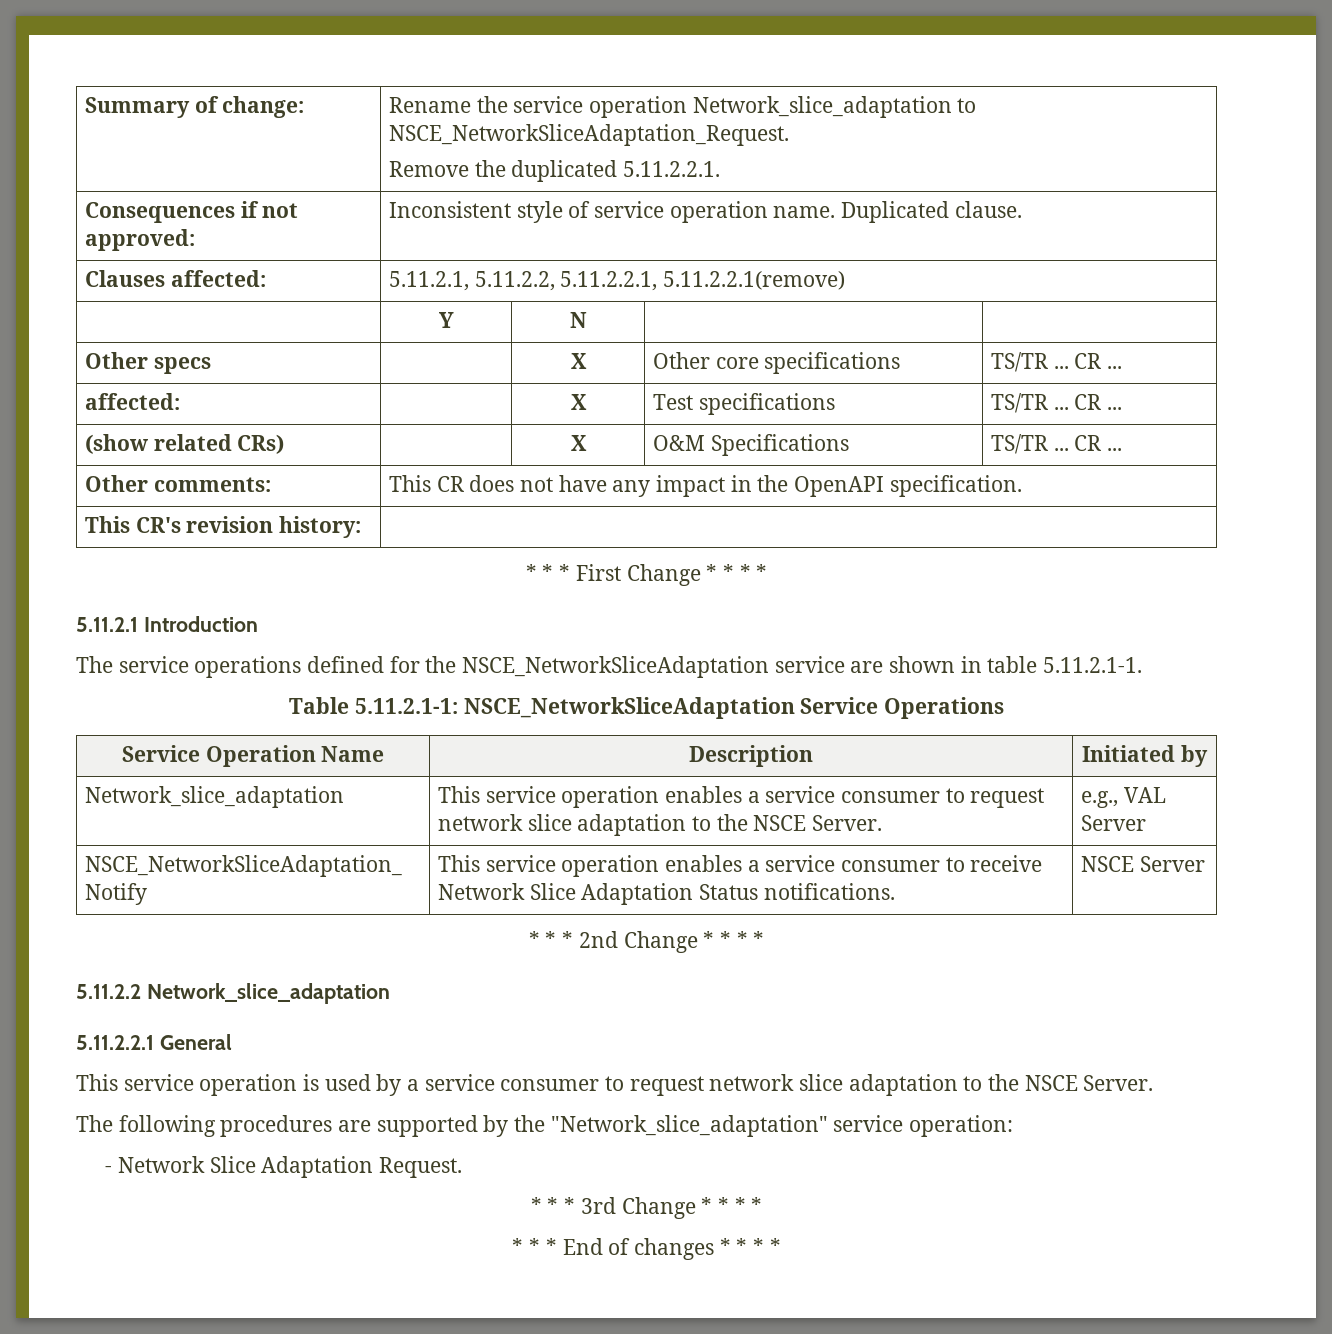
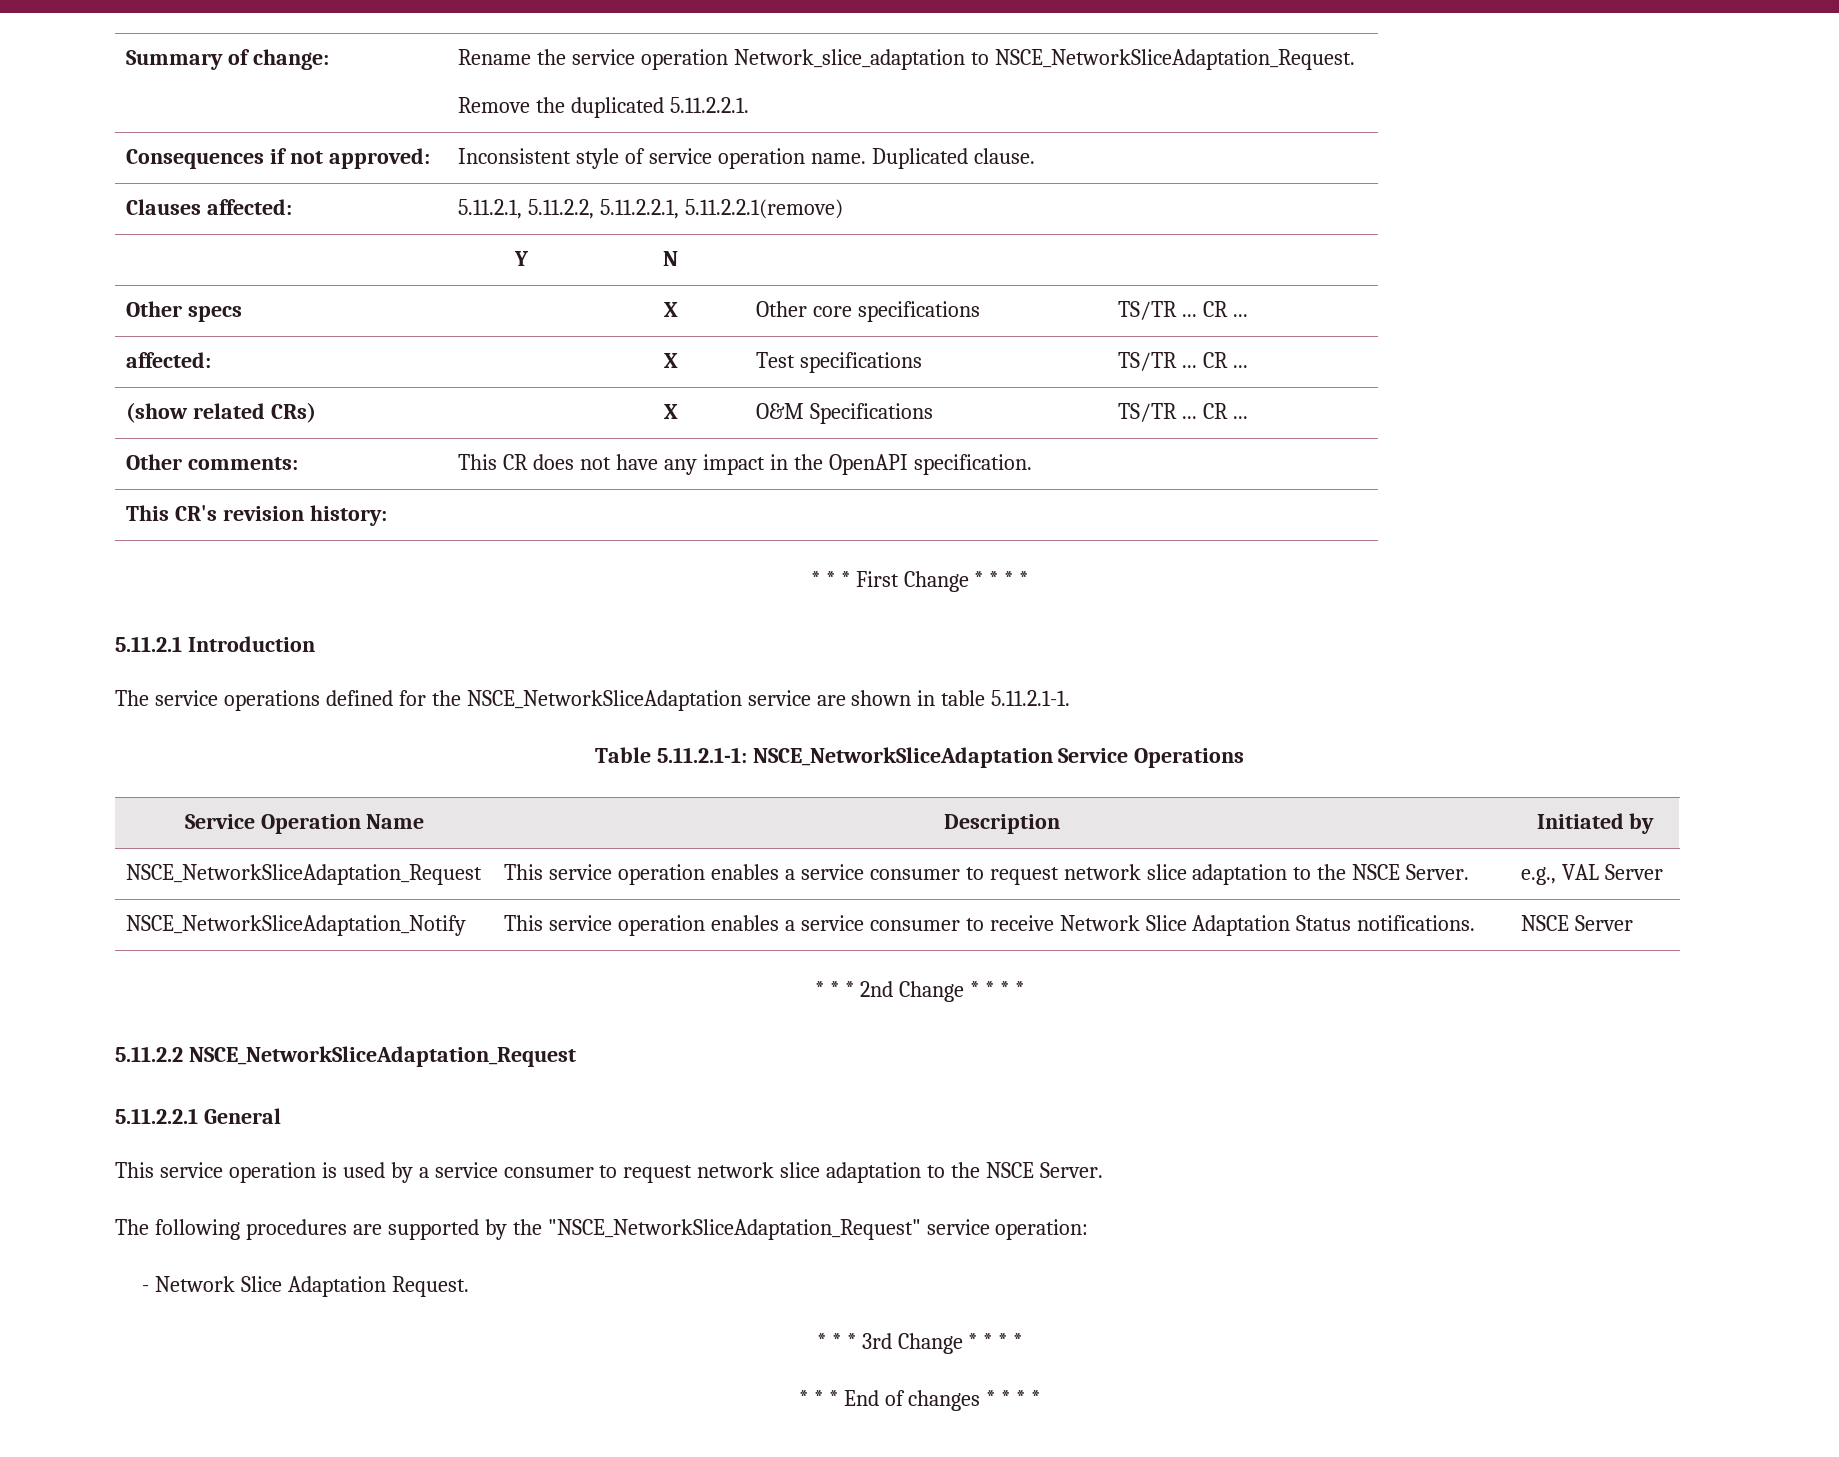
[84,786,344,808] Network_slice_adaptation -> [126,864,483,885] NSCE_NetworkSliceAdaptation_Request
[146,983,390,1004] Network_slice_adaptation -> [188,1046,576,1067] NSCE_NetworkSliceAdaptation_Request
[550,1115,828,1137] "Network_slice_adaptation" -> [547,1219,921,1240] "NSCE_NetworkSliceAdaptation_Request"

